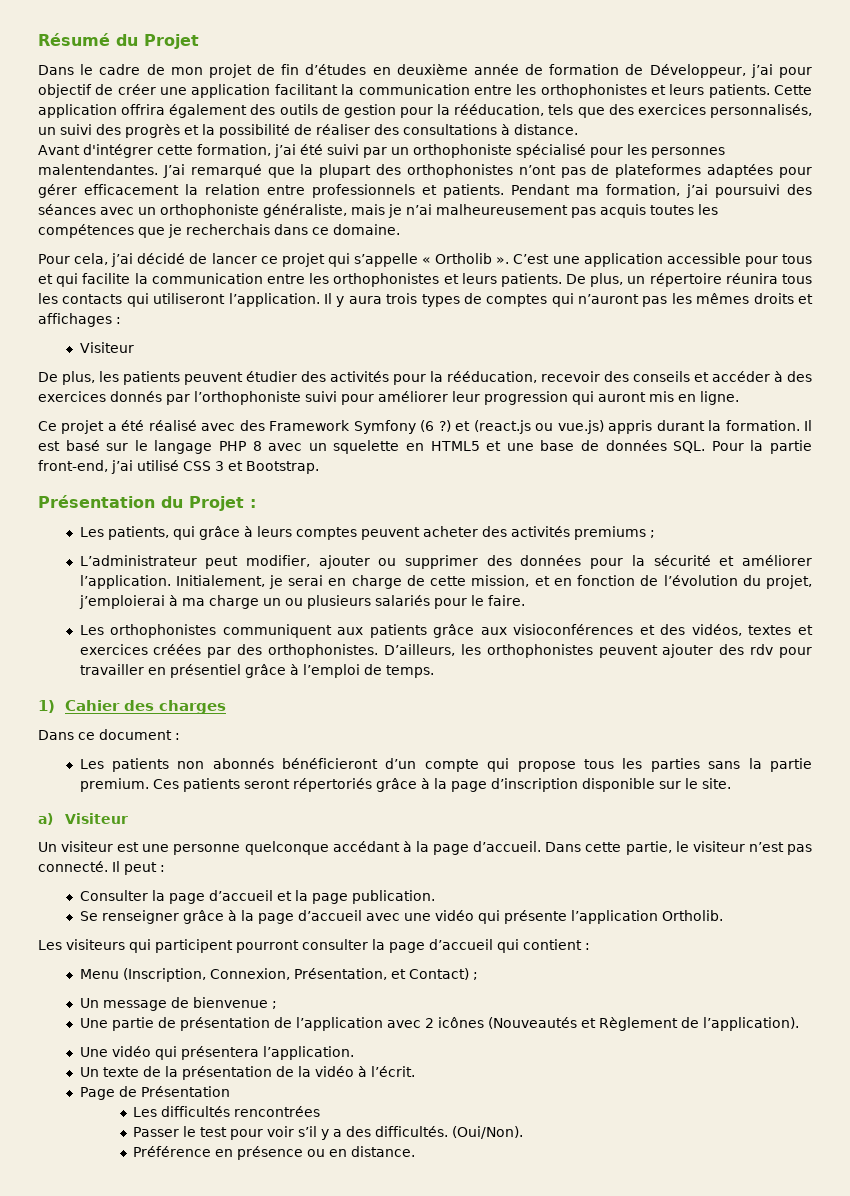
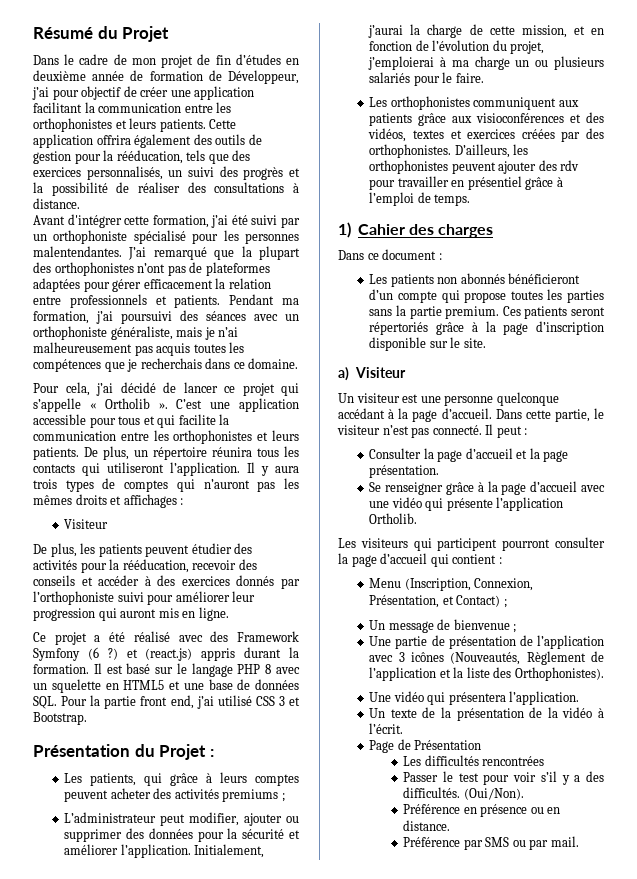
[473,420,604,434] (react.js ou vue.js) -> [145,648,193,661] (react.js)
[38,460,108,472] front-end, -> [140,695,194,709] front end,
[268,575,347,589] je serai en -> [368,24,421,38] j’aurai la
[584,759,615,769] tous -> [510,291,543,300] toutes
[351,890,435,904] publication. -> [369,465,440,478] présentation.
[424,1017,799,1031] 2 icônes (Nouveautés et Règlement de l’application). -> [398,651,604,665] [369,667,604,681] 3 icônes (Nouveautés, Règlement de l’application et la liste des Orthophonistes).
(415, 1151) none -> [403,836,579,850] // Préférence par SMS ou par mail.

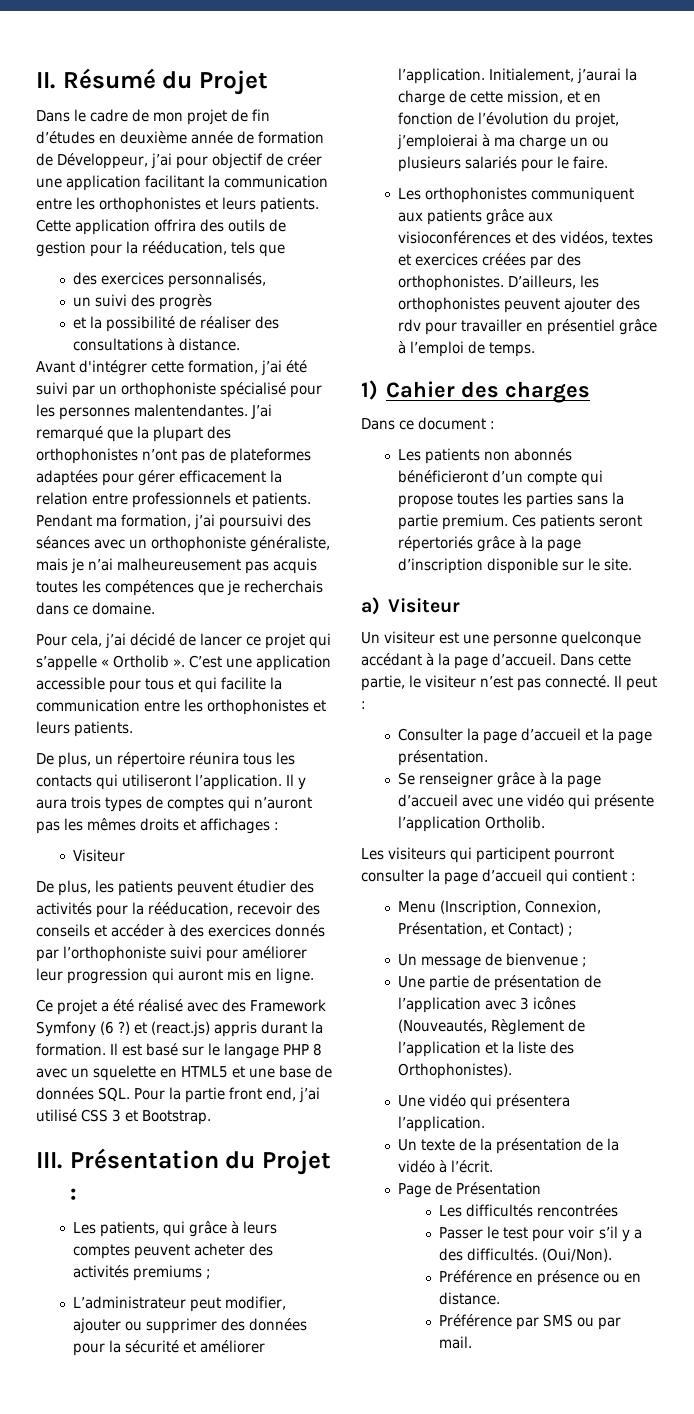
(33, 33) none -> [36,72,55,89] II.
[134,134,192,148] également -> (197, 225) none
(229, 159) none -> (286, 250) //
(163, 173) none -> (267, 280) //
(284, 173) none -> (213, 302) //
(79, 453) none -> (134, 729) //
(87, 718) none -> [36,1152,62,1169] III.

